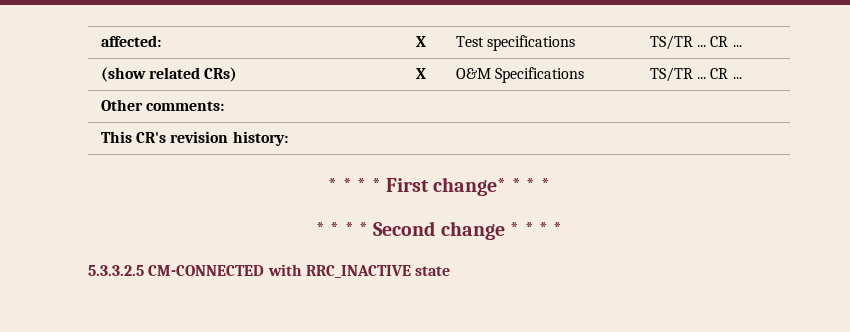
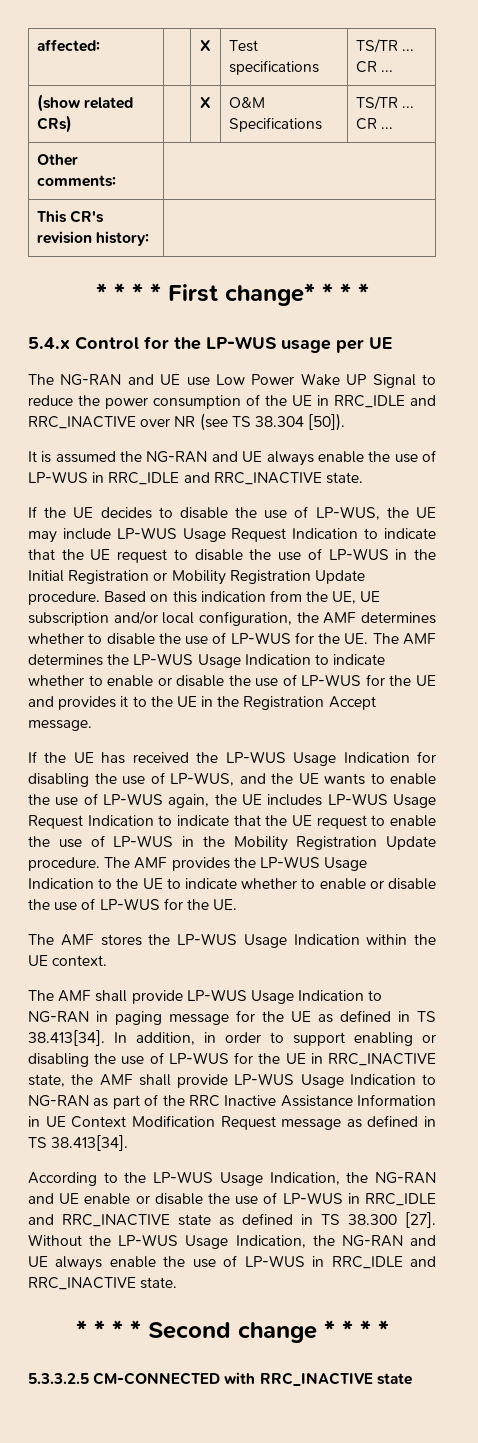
(550, 185) none -> [28,336,393,353] [28,373,436,388] [28,394,436,409] [28,413,346,431] [28,450,437,466] [28,471,363,485] [28,506,436,520] [28,527,436,543] [28,548,437,563] [28,570,365,585] [28,590,381,605] [28,611,437,626] [28,632,436,645] [28,653,386,668] [28,674,436,687] [28,696,376,710] [28,720,92,731] [28,751,437,766] [28,772,436,787] [28,793,436,808] [28,815,436,829] [28,835,436,851] [28,856,368,871] [28,878,436,890] [28,898,238,911] [28,933,436,948] [28,955,108,966] [28,989,383,1004] [28,1010,436,1025] [28,1030,436,1046] [28,1052,436,1067] [28,1073,436,1088] [28,1094,436,1109] [28,1115,436,1130] [28,1135,129,1151] [28,1171,436,1186] [28,1192,436,1206] [28,1212,436,1228] [28,1234,437,1249] [28,1255,437,1271] [28,1277,178,1290] // 5.4.x Control for the LP-WUS usage per UE // The NG-RAN and UE use Low Power Wake UP Signal to reduce the power consumption of the UE in RRC_IDLE and RRC_INACTIVE over NR (see TS 38.304 [50]). // It is assumed the NG-RAN and UE always enable the use of LP-WUS in RRC_IDLE and RRC_INACTIVE state. // If the UE decides to disable the use of LP-WUS, the UE may include LP-WUS Usage Request Indication to indicate that the UE request to disable the use of LP-WUS in the Initial Registration or Mobility Registration Update procedure. Based on this indication from the UE, UE subscription and/or local configuration, the AMF determines whether to disable the use of LP-WUS for the UE. The AMF determines the LP-WUS Usage Indication to indicate whether to enable or disable the use of LP-WUS for the UE and provides it to the UE in the Registration Accept message. // If the UE has received the LP-WUS Usage Indication for disabling the use of LP-WUS, and the UE wants to enable the use of LP-WUS again, the UE includes LP-WUS Usage Request Indication to indicate that the UE request to enable the use of LP-WUS in the Mobility Registration Update procedure. The AMF provides the LP-WUS Usage Indication to the UE to indicate whether to enable or disable the use of LP-WUS for the UE. // The AMF stores the LP-WUS Usage Indication within the UE context. // The AMF shall provide LP-WUS Usage Indication to NG-RAN in paging message for the UE as defined in TS 38.413[34]. In addition, in order to support enabling or disabling the use of LP-WUS for the UE in RRC_INACTIVE state, the AMF shall provide LP-WUS Usage Indication to NG-RAN as part of the RRC Inactive Assistance Information in UE Context Modification Request message as defined in TS 38.413[34]. // According to the LP-WUS Usage Indication, the NG-RAN and UE enable or disable the use of LP-WUS in RRC_IDLE and RRC_INACTIVE state as defined in TS 38.300 [27]. Without the LP-WUS Usage Indication, the NG-RAN and UE always enable the use of LP-WUS in RRC_IDLE and RRC_INACTIVE state.

